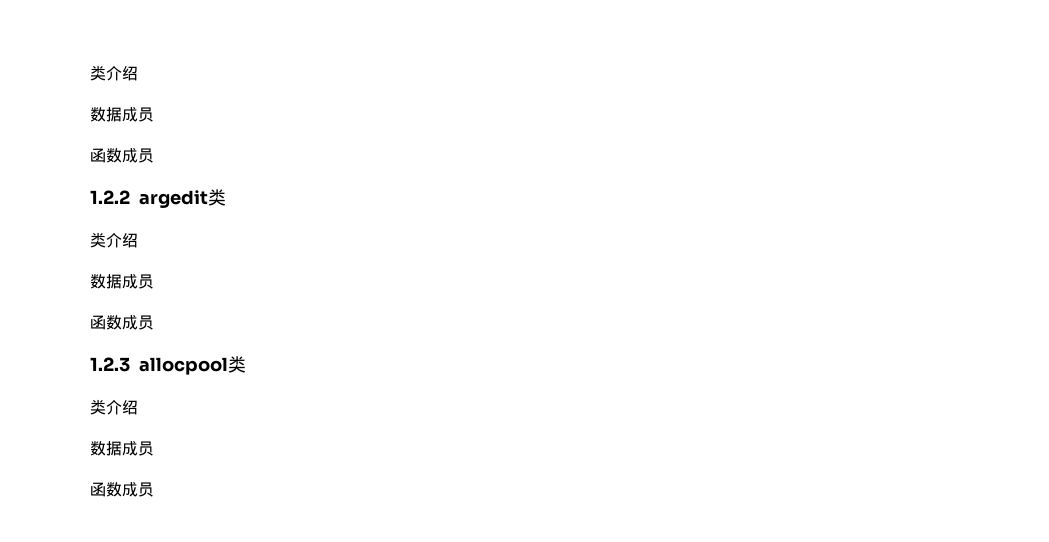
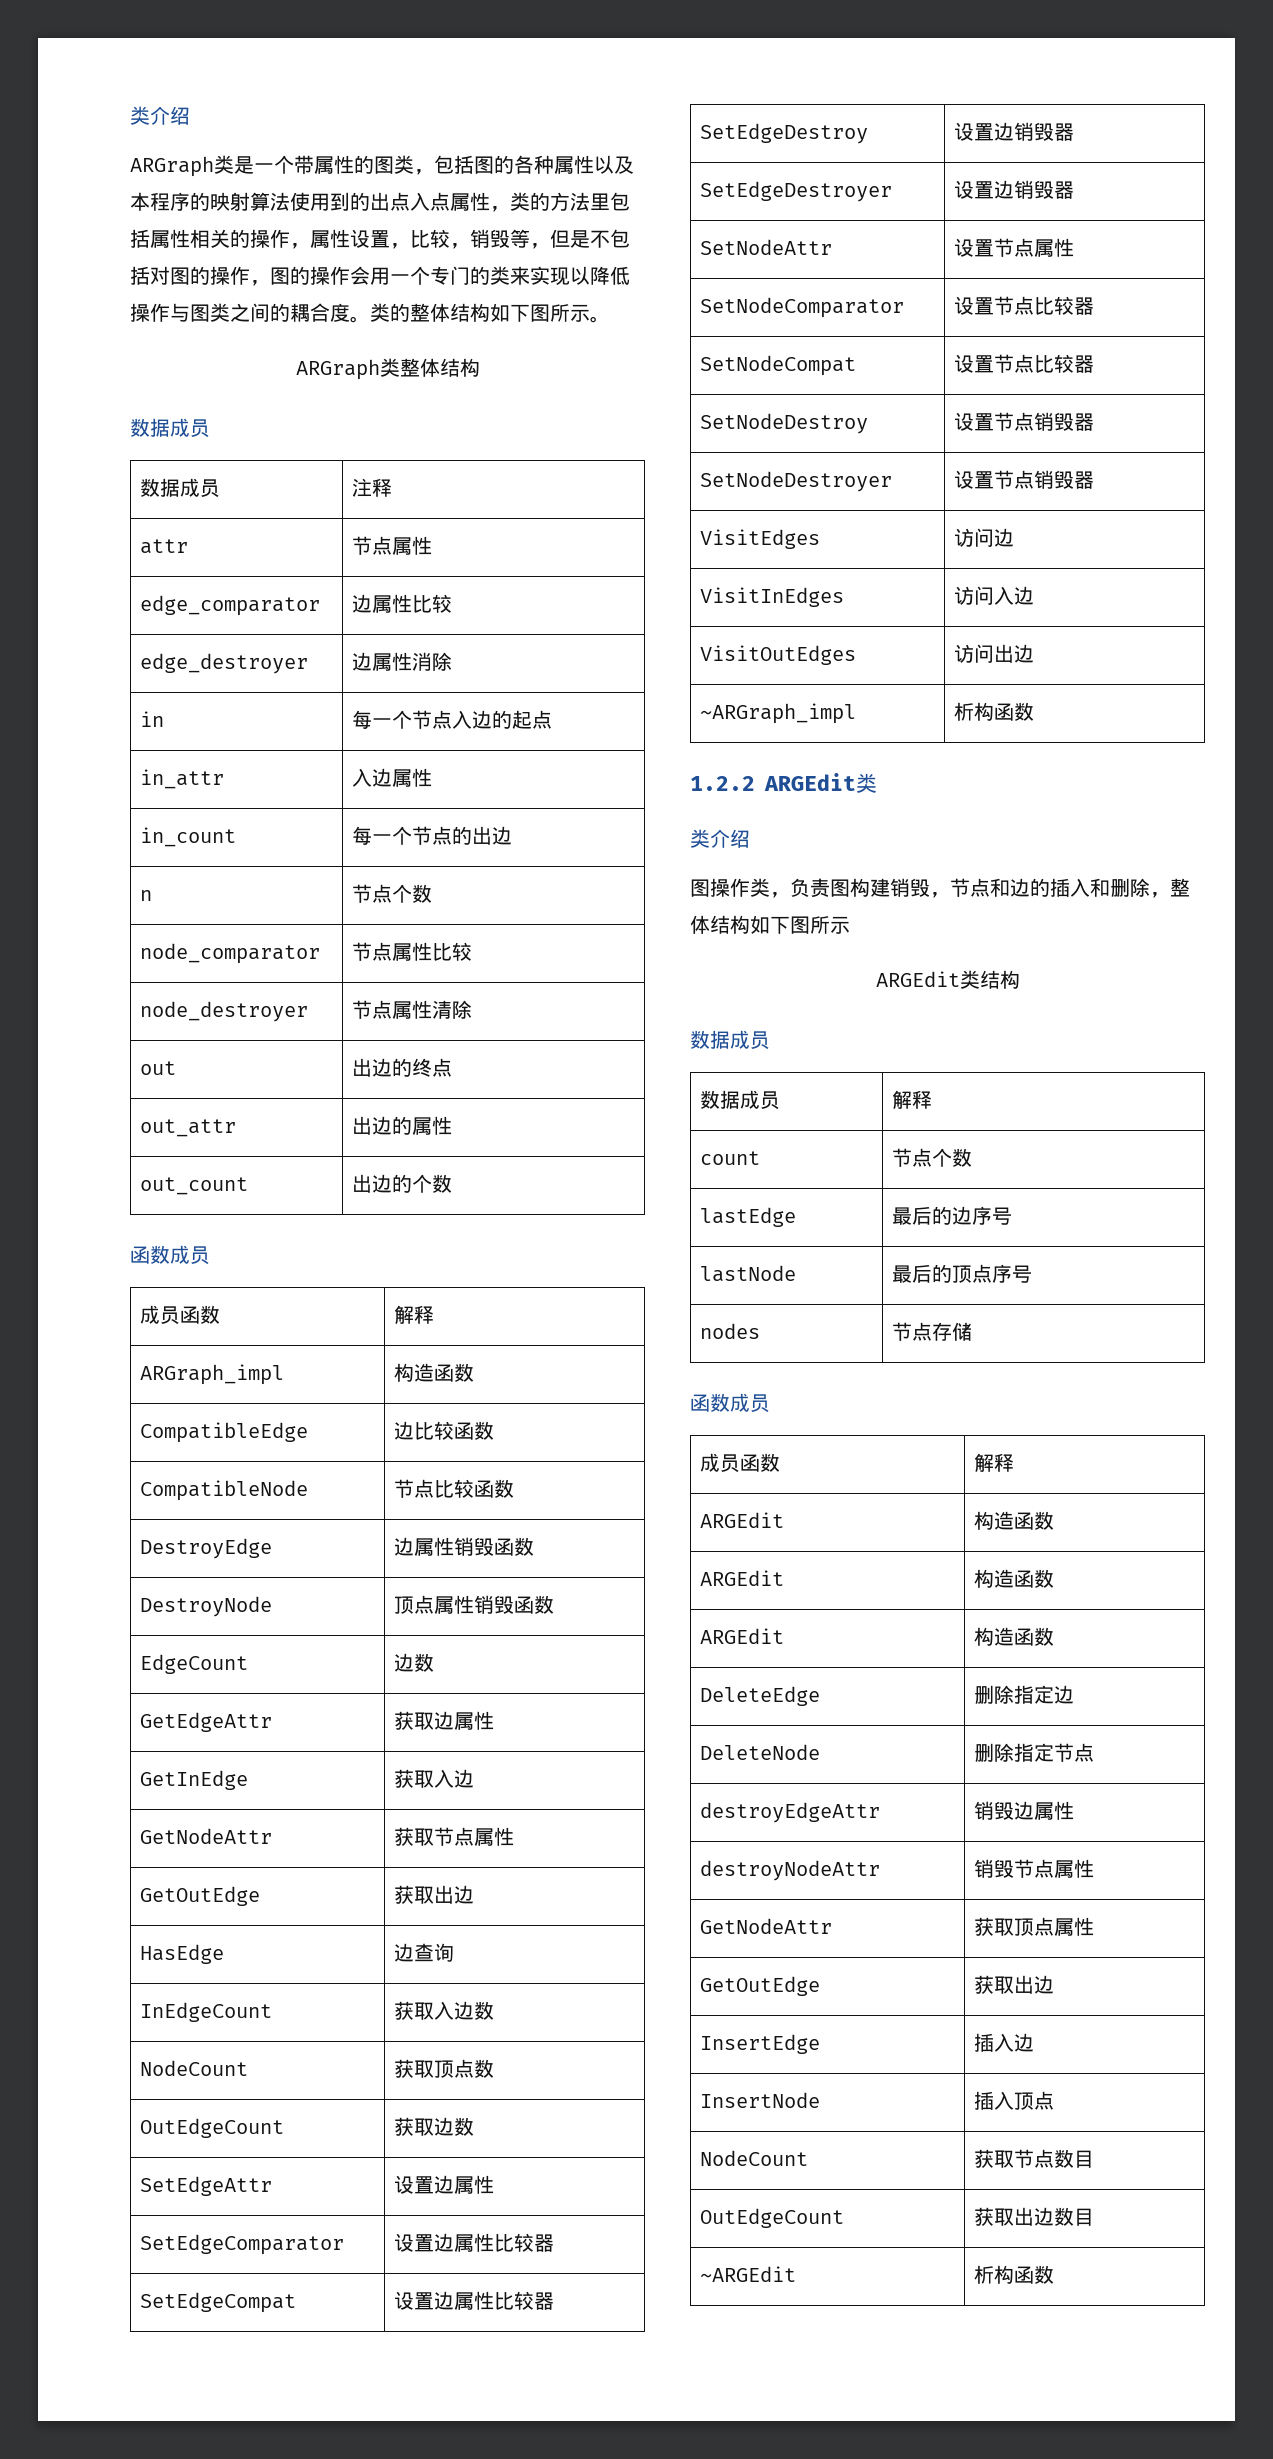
[90,65,138,81] [90,107,154,122] [90,148,154,163] 类介绍 // 数据成员 // 函数成员 -> [130,106,190,125] [130,155,634,177] [130,192,630,212] [130,229,630,249] [130,266,630,286] [130,303,610,323] [295,358,480,380] [130,418,210,438] [139,478,220,498] [351,478,392,497] [139,539,188,554] [351,536,432,555] [139,595,320,616] [351,594,452,613] [139,653,308,674] [351,652,452,671] [139,711,164,727] [351,710,552,729] [139,769,224,789] [351,768,432,787] [139,827,236,847] [351,826,512,845] [139,890,152,901] [351,884,432,903] [139,943,320,964] [351,942,472,961] [139,1001,308,1022] [351,1000,472,1019] [139,1061,176,1075] [351,1058,452,1077] [139,1119,236,1137] [351,1116,452,1135] [139,1177,248,1195] [351,1174,452,1193] [130,1245,210,1265] [139,1305,220,1325] [393,1305,434,1324] [139,1364,284,1385] [393,1363,474,1382] [139,1422,308,1443] [393,1421,494,1440] [139,1480,308,1501] [393,1479,514,1498] [139,1538,272,1559] [393,1537,534,1556] [139,1596,272,1617] [393,1595,554,1614] [139,1654,248,1674] [393,1653,434,1672] [139,1712,272,1732] [393,1711,494,1730] [139,1770,248,1790] [393,1769,474,1788] [139,1828,272,1844] [393,1827,514,1846] [139,1886,260,1906] [393,1885,474,1904] [139,1944,224,1964] [393,1943,454,1962] [139,2002,272,2022] [393,2001,494,2020] [139,2060,248,2076] [393,2059,494,2078] [139,2118,284,2138] [393,2117,474,2136] [139,2176,272,2196] [393,2175,494,2194] [139,2234,344,2255] [393,2233,554,2252] [139,2292,296,2313] [393,2291,554,2310] [699,123,868,144] [953,122,1074,141] [699,181,892,202] [953,180,1074,199] [699,239,832,255] [953,238,1074,257] [699,297,904,318] [953,296,1094,315] [699,355,856,376] [953,354,1094,373] [699,413,868,434] [953,412,1094,431] [699,471,892,492] [953,470,1094,489] [699,529,820,549] [953,528,1014,547] [699,587,844,607] [953,586,1034,605] [699,645,856,665] [953,644,1034,663] [699,703,856,724] [953,702,1034,721] 类介绍 // ARGraph类是一个带属性的图类，包括图的各种属性以及本程序的映射算法使用到的出点入点属性，类的方法里包括属性相关的操作，属性设置，比较，销毁等，但是不包括对图的操作，图的操作会用一个专门的类来实现以降低操作与图类之间的耦合度。类的整体结构如下图所示。 // ARGraph类整体结构 // 数据成员 // 数据成员 | 注释 // attr | 节点属性 // edge_comparator | 边属性比较 // edge_destroyer | 边属性消除 // in | 每一个节点入边的起点 // in_attr | 入边属性 // in_count | 每一个节点的出边 // n | 节点个数 // node_comparator | 节点属性比较 // node_destroyer | 节点属性清除 // out | 出边的终点 // out_attr | 出边的属性 // out_count | 出边的个数 // 函数成员 // 成员函数 | 解释 // ARGraph_impl | 构造函数 // CompatibleEdge | 边比较函数 // CompatibleNode | 节点比较函数 // DestroyEdge | 边属性销毁函数 // DestroyNode | 顶点属性销毁函数 // EdgeCount | 边数 // GetEdgeAttr | 获取边属性 // GetInEdge | 获取入边 // GetNodeAttr | 获取节点属性 // GetOutEdge | 获取出边 // HasEdge | 边查询 // InEdgeCount | 获取入边数 // NodeCount | 获取顶点数 // OutEdgeCount | 获取边数 // SetEdgeAttr | 设置边属性 // SetEdgeComparator | 设置边属性比较器 // SetEdgeCompat | 设置边属性比较器 // SetEdgeDestroy | 设置边销毁器 // SetEdgeDestroyer | 设置边销毁器 // SetNodeAttr | 设置节点属性 // SetNodeComparator | 设置节点比较器 // SetNodeCompat | 设置节点比较器 // SetNodeDestroy | 设置节点销毁器 // SetNodeDestroyer | 设置节点销毁器 // VisitEdges | 访问边 // VisitInEdges | 访问入边 // VisitOutEdges | 访问出边 // ~ARGraph_impl | 析构函数
[138,189,226,208] [90,232,138,248] [90,274,154,289] [90,315,154,330] [90,356,246,375] [90,399,138,415] [90,441,154,456] [90,482,154,497] argedit类 // 类介绍 // 数据成员 // 函数成员 // 1.2.3 allocpool类 // 类介绍 // 数据成员 // 函数成员 -> [764,773,877,793] [690,829,750,848] [690,878,1190,898] [690,915,850,934] [875,970,1020,989] [690,1030,770,1050] [699,1090,780,1110] [891,1090,932,1109] [699,1151,760,1165] [891,1148,972,1167] [699,1207,796,1227] [891,1206,1012,1225] [699,1265,796,1282] [891,1264,1032,1283] [699,1323,760,1339] [891,1322,972,1341] [690,1393,770,1413] [699,1453,780,1473] [973,1453,1014,1472] [699,1512,784,1528] [973,1511,1054,1530] [699,1570,784,1586] [973,1569,1054,1588] [699,1628,784,1644] [973,1627,1054,1646] [699,1686,820,1706] [973,1685,1074,1704] [699,1744,820,1760] [973,1743,1094,1762] [699,1802,880,1823] [973,1801,1074,1820] [699,1860,880,1881] [973,1859,1094,1878] [699,1918,832,1934] [973,1917,1094,1936] [699,1976,820,1996] [973,1975,1054,1994] [699,2034,820,2054] [973,2033,1034,2052] [699,2092,820,2108] [973,2091,1054,2110] [699,2150,808,2166] [973,2149,1094,2168] [699,2208,844,2228] [973,2207,1094,2226] [699,2266,796,2282] [973,2265,1054,2284] ARGEdit类 // 类介绍 // 图操作类，负责图构建销毁，节点和边的插入和删除，整体结构如下图所示 // ARGEdit类结构 // 数据成员 // 数据成员 | 解释 // count | 节点个数 // lastEdge | 最后的边序号 // lastNode | 最后的顶点序号 // nodes | 节点存储 // 函数成员 // 成员函数 | 解释 // ARGEdit | 构造函数 // ARGEdit | 构造函数 // ARGEdit | 构造函数 // DeleteEdge | 删除指定边 // DeleteNode | 删除指定节点 // destroyEdgeAttr | 销毁边属性 // destroyNodeAttr | 销毁节点属性 // GetNodeAttr | 获取顶点属性 // GetOutEdge | 获取出边 // InsertEdge | 插入边 // InsertNode | 插入顶点 // NodeCount | 获取节点数目 // OutEdgeCount | 获取出边数目 // ~ARGEdit | 析构函数

